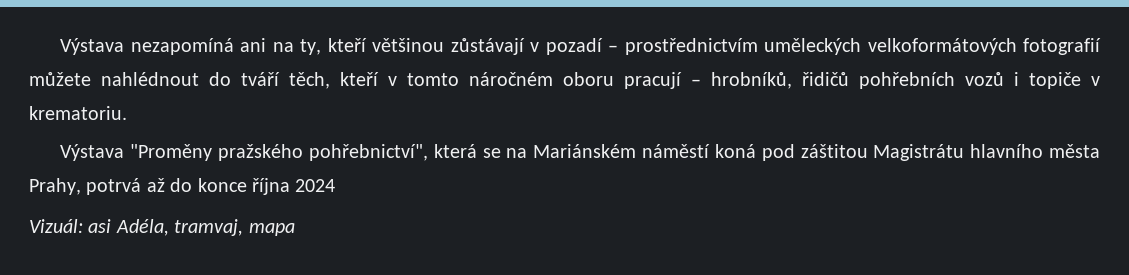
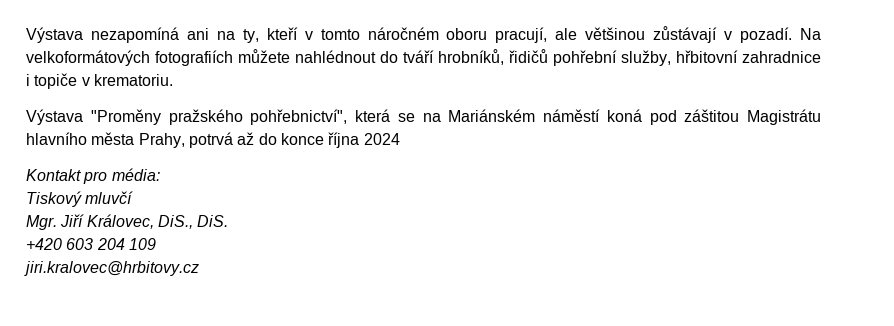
[372,38,1101,55] [29,72,1004,89] většinou zůstávají v pozadí – prostřednictvím uměleckých velkoformátových fotografií můžete nahlédnout do tváří těch, kteří v tomto náročném oboru pracují – hrobníků, řidičů pohřebních vozů -> [304,26,821,43] [26,49,821,66] v tomto náročném oboru pracují, ale většinou zůstávají v pozadí. Na velkoformátových fotografiích můžete nahlédnout do tváří hrobníků, řidičů pohřební služby, hřbitovní zahradnice
[29,219,295,236] Vizuál: asi Adéla, tramvaj, mapa -> [26,168,160,184] [26,191,134,207] [26,214,229,230] [26,238,156,250] [24,261,199,276] Kontakt pro média: // Tiskový mluvčí // Mgr. Jiří Královec, DiS., DiS. // +420 603 204 109 // jiri.kralovec@hrbitovy.cz

